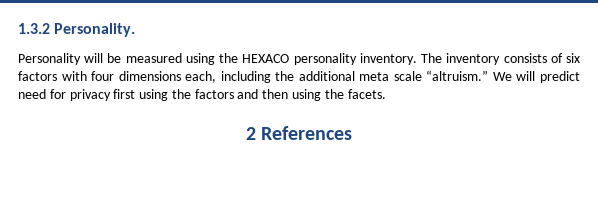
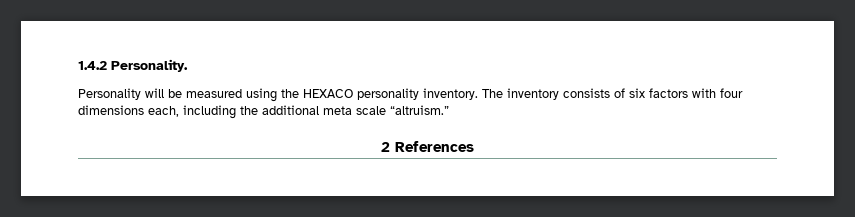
[18,23,50,34] 1.3.2 -> [78,61,107,70] 1.4.2
[492,71,581,83] [18,89,386,101] We will predict need for privacy first using the factors and then using the facets. -> (449, 110) none

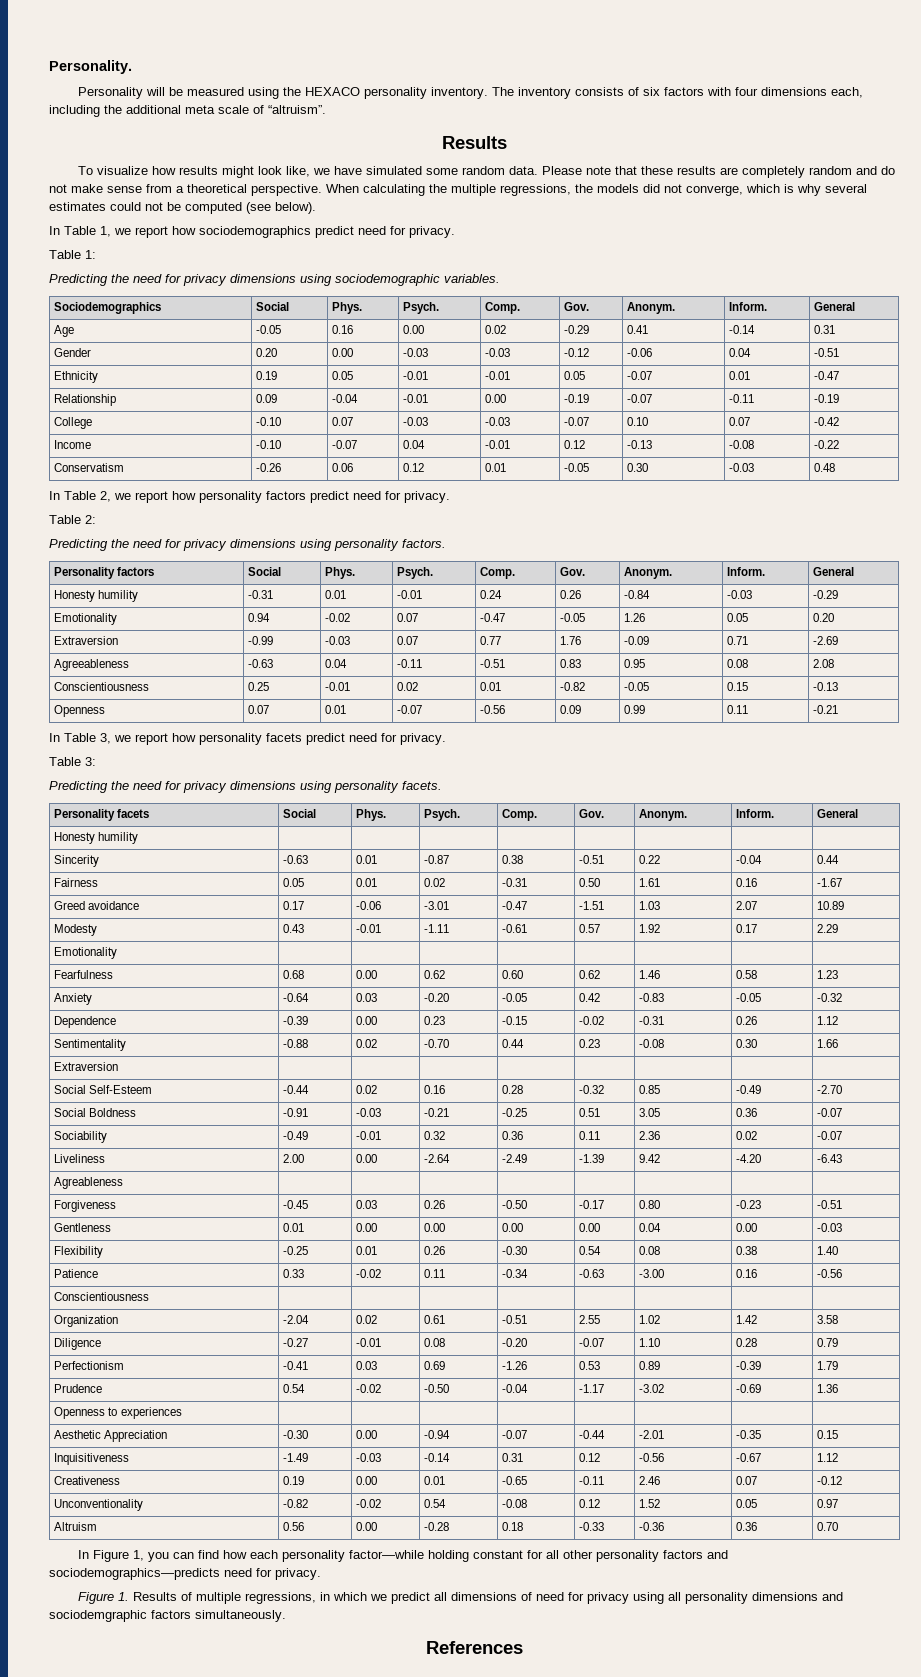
[78,61,107,70] 1.4.2 -> (49, 67) none
[390,105,449,115] [381,142,390,152] “altruism.” // 2 -> [253,105,326,114] [442,136,507,149] [77,166,895,178] [49,184,867,196] [49,202,316,214] [49,226,455,238] [49,250,96,259] [49,274,500,286] [54,302,162,314] [256,302,290,311] [332,302,363,314] [403,302,440,314] [485,302,521,314] [564,302,590,311] [627,302,676,314] [729,302,768,311] [814,302,856,311] [54,325,75,337] [256,325,282,334] [332,325,354,334] [403,325,425,334] [485,325,507,334] [564,325,590,334] [627,325,649,334] [729,325,756,334] [814,325,836,334] [54,348,92,357] [256,348,278,357] [332,348,354,357] [403,348,429,357] [485,348,511,357] [564,348,590,357] [627,348,653,357] [729,348,752,357] [814,348,840,357] [54,371,99,383] [256,371,278,380] [332,371,354,380] [403,371,429,380] [485,371,511,380] [564,371,586,380] [627,371,653,380] [729,371,751,380] [814,371,840,380] [54,394,117,406] [256,394,278,403] [332,394,359,403] [403,394,429,403] [485,394,507,403] [564,394,590,403] [627,394,653,403] [729,394,755,403] [814,394,840,403] [54,417,93,429] [256,417,282,426] [332,417,354,426] [403,417,429,426] [485,417,511,426] [564,417,590,426] [627,417,649,426] [729,417,751,426] [814,417,840,426] [54,440,92,449] [256,440,282,449] [332,440,358,449] [403,440,426,449] [485,440,511,449] [564,440,586,449] [627,440,653,449] [729,440,755,449] [814,440,840,449] [54,463,125,472] [256,463,282,472] [332,463,354,472] [403,463,425,472] [485,463,507,472] [564,463,590,472] [627,463,649,472] [729,463,755,472] [814,463,836,472] [49,491,450,503] [49,515,96,524] [49,539,446,551] [54,567,155,579] [248,567,282,576] [325,567,356,579] [397,567,434,579] [480,567,516,579] [560,567,586,576] [624,567,673,579] [727,567,766,576] [813,567,855,576] [54,590,139,602] [248,590,274,599] [325,590,347,599] [397,590,423,599] [480,590,503,599] [560,590,582,599] [624,590,651,599] [727,590,753,599] [813,590,839,599] [54,613,118,625] [248,613,271,622] [325,613,351,622] [397,613,419,622] [480,613,506,622] [560,613,586,622] [624,613,646,622] [727,613,749,622] [813,613,835,622] [54,636,119,645] [248,636,274,645] [325,636,351,645] [397,636,419,645] [480,636,502,645] [560,636,582,645] [624,636,650,645] [727,636,749,645] [813,636,839,645] [54,659,130,671] [248,659,274,668] [325,659,348,668] [397,659,423,668] [480,659,506,668] [560,659,582,668] [624,659,646,668] [727,659,749,668] [813,659,835,668] [54,682,150,691] [248,682,270,691] [325,682,351,691] [397,682,419,691] [480,682,502,691] [560,682,586,691] [624,682,650,691] [727,682,749,691] [813,682,839,691] [54,705,106,717] [248,705,270,714] [325,705,347,714] [397,705,423,714] [480,705,506,714] [560,705,582,714] [624,705,646,714] [727,705,749,714] [813,705,839,714] [49,733,446,745] [49,757,96,766] [49,781,442,793] [54,809,150,821] [283,809,317,818] [356,809,387,821] [424,809,461,821] [502,809,538,821] [579,809,605,818] [639,809,688,821] [736,809,775,818] [817,809,859,818] [54,832,139,844] [54,855,100,867] [283,855,309,864] [356,855,378,864] [424,855,450,864] [502,855,524,864] [579,855,605,864] [639,855,661,864] [736,855,763,864] [817,855,840,864] [54,878,99,887] [283,878,305,887] [356,878,378,887] [424,878,446,887] [502,878,528,887] [579,878,601,887] [639,878,661,887] [736,878,758,887] [817,878,843,887] [54,901,140,910] [283,901,305,910] [356,901,382,910] [424,901,450,910] [502,901,528,910] [579,901,605,910] [639,901,661,910] [736,901,758,910] [817,901,845,910] [54,924,98,936] [283,924,305,933] [356,924,382,933] [424,924,450,933] [502,924,528,933] [579,924,601,933] [639,924,661,933] [736,924,758,933] [817,924,839,933] [54,947,118,959] [54,970,114,979] [283,970,305,979] [356,970,378,979] [424,970,446,979] [502,970,524,979] [579,970,601,979] [639,970,661,979] [736,970,758,979] [817,970,839,979] [54,993,93,1005] [283,993,310,1002] [356,993,378,1002] [424,993,450,1002] [502,993,528,1002] [579,993,601,1002] [639,993,665,1002] [736,993,762,1002] [817,993,843,1002] [54,1016,117,1028] [283,1016,309,1025] [356,1016,378,1025] [424,1016,446,1025] [502,1016,528,1025] [579,1016,605,1025] [639,1016,665,1025] [736,1016,758,1025] [817,1016,839,1025] [54,1039,127,1051] [283,1039,309,1048] [356,1039,378,1048] [424,1039,450,1048] [502,1039,525,1048] [579,1039,601,1048] [639,1039,665,1048] [736,1039,758,1048] [817,1039,839,1048] [54,1062,119,1071] [54,1085,153,1094] [283,1085,310,1094] [356,1085,378,1094] [424,1085,446,1094] [502,1085,524,1094] [579,1085,605,1094] [639,1085,661,1094] [736,1085,762,1094] [817,1085,843,1094] [54,1108,137,1117] [283,1108,309,1117] [356,1108,382,1117] [424,1108,450,1117] [502,1108,528,1117] [579,1108,601,1117] [639,1108,661,1117] [736,1108,758,1117] [817,1108,843,1117] [54,1131,108,1143] [283,1131,309,1140] [356,1131,382,1140] [424,1131,446,1140] [502,1131,524,1140] [579,1131,601,1140] [639,1131,661,1140] [736,1131,758,1140] [817,1131,843,1140] [54,1154,106,1163] [283,1154,305,1163] [356,1154,378,1163] [424,1154,451,1163] [502,1154,528,1163] [579,1154,605,1163] [639,1154,661,1163] [736,1154,762,1163] [817,1154,843,1163] [54,1177,124,1189] [54,1200,117,1212] [283,1200,309,1209] [356,1200,378,1209] [424,1200,446,1209] [502,1200,528,1209] [579,1200,605,1209] [639,1200,661,1209] [736,1200,762,1209] [817,1200,843,1209] [54,1223,112,1232] [283,1223,305,1232] [356,1223,378,1232] [424,1223,446,1232] [502,1223,524,1232] [579,1223,601,1232] [639,1223,662,1232] [736,1223,758,1232] [817,1223,843,1232] [54,1246,104,1258] [283,1246,309,1255] [356,1246,378,1255] [424,1246,446,1255] [502,1246,528,1255] [579,1246,602,1255] [639,1246,661,1255] [736,1246,758,1255] [817,1246,839,1255] [54,1269,99,1278] [283,1269,305,1278] [356,1269,382,1278] [424,1269,446,1278] [502,1269,529,1278] [579,1269,605,1278] [639,1269,665,1278] [736,1269,758,1278] [817,1269,843,1278] [54,1292,150,1301] [54,1315,119,1327] [283,1315,310,1324] [356,1315,378,1324] [424,1315,446,1324] [502,1315,528,1324] [579,1315,601,1324] [639,1315,661,1324] [736,1315,758,1324] [817,1315,839,1324] [54,1338,102,1350] [283,1338,309,1347] [356,1338,382,1347] [424,1338,446,1347] [502,1338,528,1347] [579,1338,605,1347] [639,1338,661,1347] [736,1338,758,1347] [817,1338,839,1347] [54,1361,125,1370] [283,1361,309,1370] [356,1361,378,1370] [424,1361,446,1370] [502,1361,528,1370] [579,1361,601,1370] [639,1361,661,1370] [736,1361,762,1370] [817,1361,839,1370] [54,1384,103,1393] [283,1384,306,1393] [356,1384,382,1393] [424,1384,450,1393] [502,1384,529,1393] [579,1384,605,1393] [639,1384,665,1393] [736,1384,762,1393] [817,1384,839,1393] [54,1407,182,1419] [54,1430,168,1442] [283,1430,309,1439] [356,1430,378,1439] [424,1430,451,1439] [502,1430,528,1439] [579,1430,606,1439] [639,1430,665,1439] [736,1430,762,1439] [817,1430,839,1439] [54,1453,130,1465] [283,1453,309,1462] [356,1453,382,1462] [424,1453,451,1462] [502,1453,524,1462] [579,1453,601,1462] [639,1453,665,1462] [736,1453,762,1462] [817,1453,839,1462] [54,1476,121,1485] [283,1476,305,1485] [356,1476,378,1485] [424,1476,446,1485] [502,1476,528,1485] [579,1476,605,1485] [639,1476,661,1485] [736,1476,758,1485] [817,1476,843,1485] [54,1499,144,1511] [283,1499,309,1508] [356,1499,382,1508] [424,1499,447,1508] [502,1499,528,1508] [579,1499,601,1508] [639,1499,661,1508] [736,1499,758,1508] [817,1499,839,1508] [54,1522,98,1531] [283,1522,305,1531] [356,1522,378,1531] [424,1522,450,1531] [502,1522,524,1531] [579,1522,605,1531] [639,1522,665,1531] [736,1522,758,1531] [817,1522,839,1531] [77,1550,728,1562] [49,1568,321,1580] [77,1592,843,1604] [49,1610,286,1622] of “altruism”. // Results // To visualize how results might look like, we have simulated some random data. Please note that these results are completely random and do not make sense from a theoretical perspective. When calculating the multiple regressions, the models did not converge, which is why several estimates could not be computed (see below). // In Table 1, we report how sociodemographics predict need for privacy. // Table 1: // Predicting the need for privacy dimensions using sociodemographic variables. // Sociodemographics | Social | Phys. | Psych. | Comp. | Gov. | Anonym. | Inform. | General // Age | -0.05 | 0.16 | 0.00 | 0.02 | -0.29 | 0.41 | -0.14 | 0.31 // Gender | 0.20 | 0.00 | -0.03 | -0.03 | -0.12 | -0.06 | 0.04 | -0.51 // Ethnicity | 0.19 | 0.05 | -0.01 | -0.01 | 0.05 | -0.07 | 0.01 | -0.47 // Relationship | 0.09 | -0.04 | -0.01 | 0.00 | -0.19 | -0.07 | -0.11 | -0.19 // College | -0.10 | 0.07 | -0.03 | -0.03 | -0.07 | 0.10 | 0.07 | -0.42 // Income | -0.10 | -0.07 | 0.04 | -0.01 | 0.12 | -0.13 | -0.08 | -0.22 // Conservatism | -0.26 | 0.06 | 0.12 | 0.01 | -0.05 | 0.30 | -0.03 | 0.48 // In Table 2, we report how personality factors predict need for privacy. // Table 2: // Predicting the need for privacy dimensions using personality factors. // Personality factors | Social | Phys. | Psych. | Comp. | Gov. | Anonym. | Inform. | General // Honesty humility | -0.31 | 0.01 | -0.01 | 0.24 | 0.26 | -0.84 | -0.03 | -0.29 // Emotionality | 0.94 | -0.02 | 0.07 | -0.47 | -0.05 | 1.26 | 0.05 | 0.20 // Extraversion | -0.99 | -0.03 | 0.07 | 0.77 | 1.76 | -0.09 | 0.71 | -2.69 // Agreeableness | -0.63 | 0.04 | -0.11 | -0.51 | 0.83 | 0.95 | 0.08 | 2.08 // Conscientiousness | 0.25 | -0.01 | 0.02 | 0.01 | -0.82 | -0.05 | 0.15 | -0.13 // Openness | 0.07 | 0.01 | -0.07 | -0.56 | 0.09 | 0.99 | 0.11 | -0.21 // In Table 3, we report how personality facets predict need for privacy. // Table 3: // Predicting the need for privacy dimensions using personality facets. // Personality facets | Social | Phys. | Psych. | Comp. | Gov. | Anonym. | Inform. | General // Honesty humility | | | | | | | | // Sincerity | -0.63 | 0.01 | -0.87 | 0.38 | -0.51 | 0.22 | -0.04 | 0.44 // Fairness | 0.05 | 0.01 | 0.02 | -0.31 | 0.50 | 1.61 | 0.16 | -1.67 // Greed avoidance | 0.17 | -0.06 | -3.01 | -0.47 | -1.51 | 1.03 | 2.07 | 10.89 // Modesty | 0.43 | -0.01 | -1.11 | -0.61 | 0.57 | 1.92 | 0.17 | 2.29 // Emotionality | | | | | | | | // Fearfulness | 0.68 | 0.00 | 0.62 | 0.60 | 0.62 | 1.46 | 0.58 | 1.23 // Anxiety | -0.64 | 0.03 | -0.20 | -0.05 | 0.42 | -0.83 | -0.05 | -0.32 // Dependence | -0.39 | 0.00 | 0.23 | -0.15 | -0.02 | -0.31 | 0.26 | 1.12 // Sentimentality | -0.88 | 0.02 | -0.70 | 0.44 | 0.23 | -0.08 | 0.30 | 1.66 // Extraversion | | | | | | | | // Social Self-Esteem | -0.44 | 0.02 | 0.16 | 0.28 | -0.32 | 0.85 | -0.49 | -2.70 // Social Boldness | -0.91 | -0.03 | -0.21 | -0.25 | 0.51 | 3.05 | 0.36 | -0.07 // Sociability | -0.49 | -0.01 | 0.32 | 0.36 | 0.11 | 2.36 | 0.02 | -0.07 // Liveliness | 2.00 | 0.00 | -2.64 | -2.49 | -1.39 | 9.42 | -4.20 | -6.43 // Agreableness | | | | | | | | // Forgiveness | -0.45 | 0.03 | 0.26 | -0.50 | -0.17 | 0.80 | -0.23 | -0.51 // Gentleness | 0.01 | 0.00 | 0.00 | 0.00 | 0.00 | 0.04 | 0.00 | -0.03 // Flexibility | -0.25 | 0.01 | 0.26 | -0.30 | 0.54 | 0.08 | 0.38 | 1.40 // Patience | 0.33 | -0.02 | 0.11 | -0.34 | -0.63 | -3.00 | 0.16 | -0.56 // Conscientiousness | | | | | | | | // Organization | -2.04 | 0.02 | 0.61 | -0.51 | 2.55 | 1.02 | 1.42 | 3.58 // Diligence | -0.27 | -0.01 | 0.08 | -0.20 | -0.07 | 1.10 | 0.28 | 0.79 // Perfectionism | -0.41 | 0.03 | 0.69 | -1.26 | 0.53 | 0.89 | -0.39 | 1.79 // Prudence | 0.54 | -0.02 | -0.50 | -0.04 | -1.17 | -3.02 | -0.69 | 1.36 // Openness to experiences | | | | | | | | // Aesthetic Appreciation | -0.30 | 0.00 | -0.94 | -0.07 | -0.44 | -2.01 | -0.35 | 0.15 // Inquisitiveness | -1.49 | -0.03 | -0.14 | 0.31 | 0.12 | -0.56 | -0.67 | 1.12 // Creativeness | 0.19 | 0.00 | 0.01 | -0.65 | -0.11 | 2.46 | 0.07 | -0.12 // Unconventionality | -0.82 | -0.02 | 0.54 | -0.08 | 0.12 | 1.52 | 0.05 | 0.97 // Altruism | 0.56 | 0.00 | -0.28 | 0.18 | -0.33 | -0.36 | 0.36 | 0.70 // In Figure 1, you can find how each personality factor—while holding constant for all other personality factors and sociodemographics—predicts need for privacy. // Figure 1. Results of multiple regressions, in which we predict all dimensions of need for privacy using all personality dimensions and sociodemgraphic factors simultaneously. //

